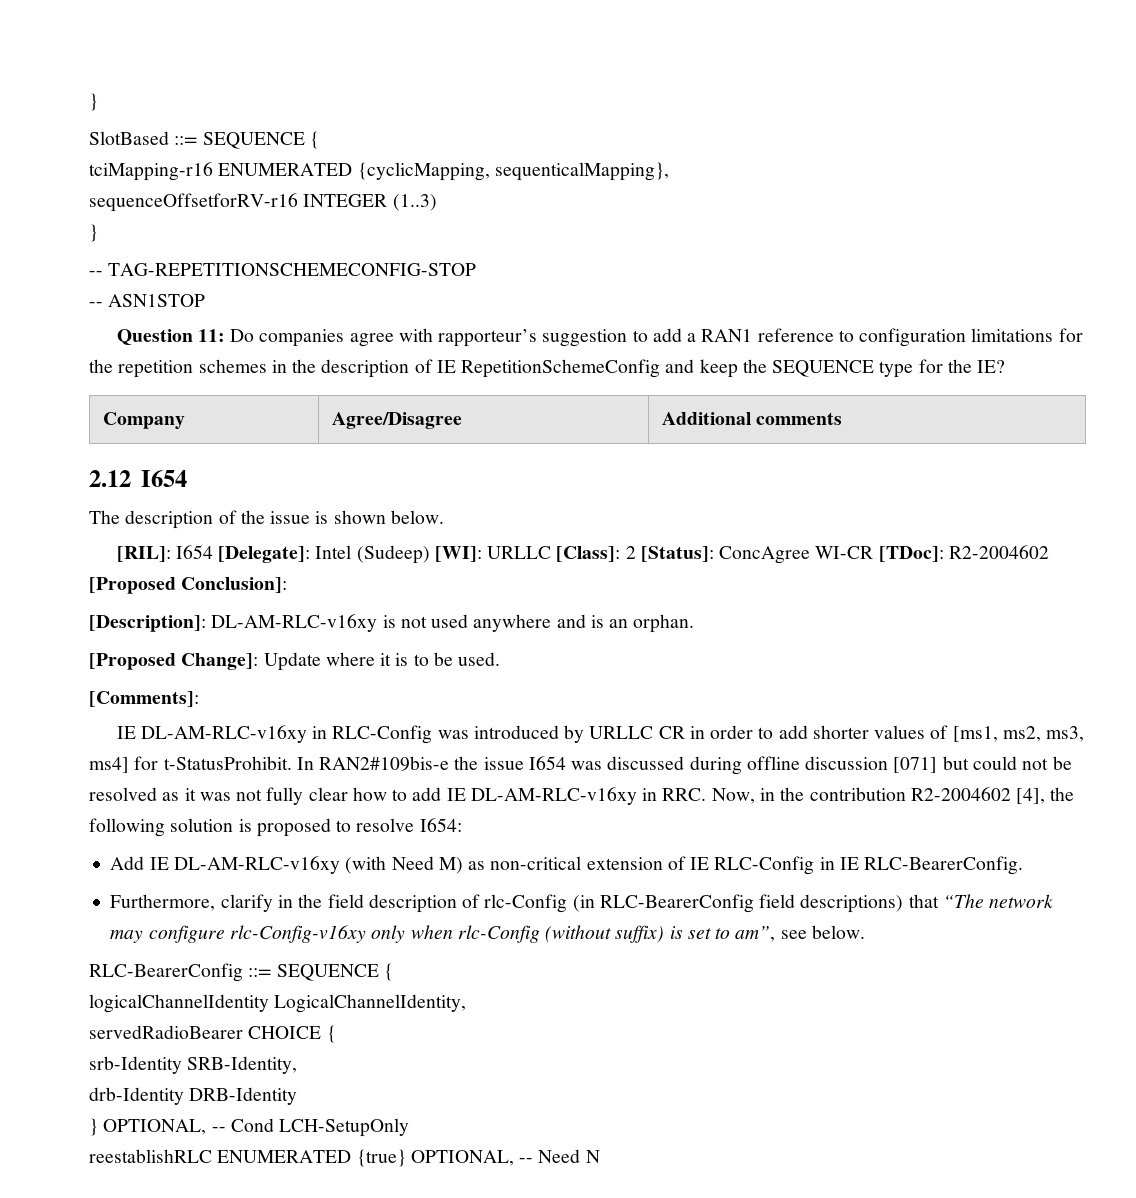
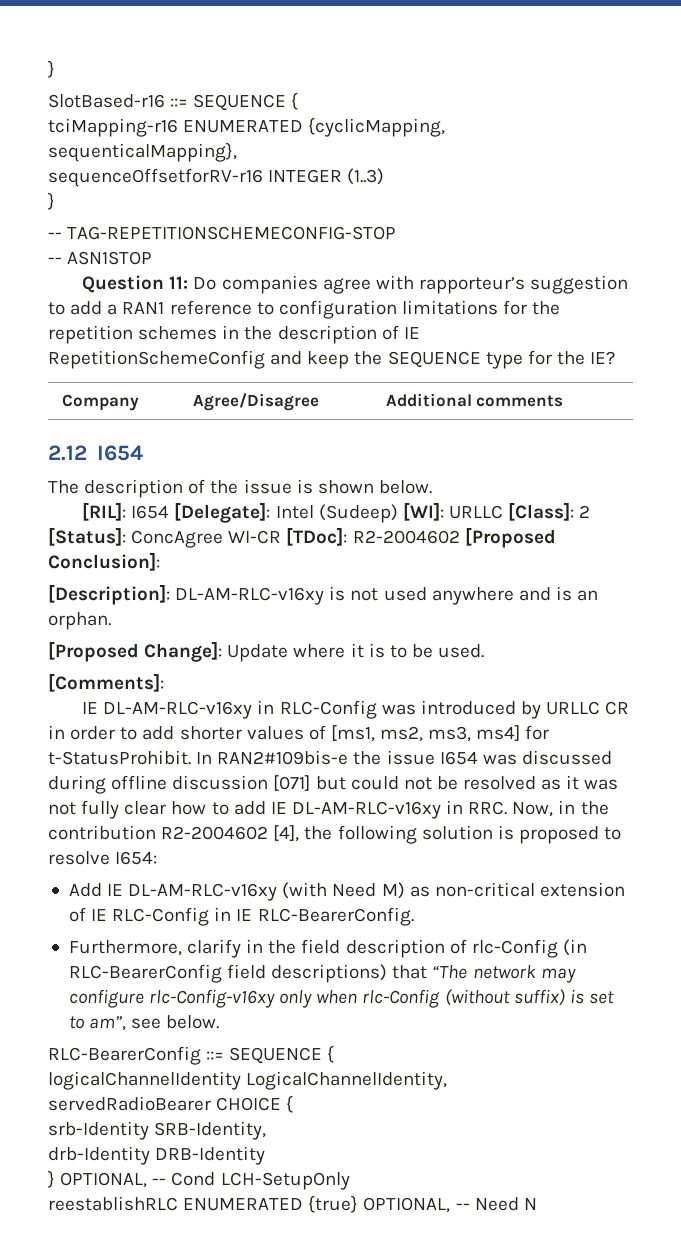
[89,93,98,111] [89,131,169,145] } // SlotBased -> [48,60,55,78] [48,94,165,108] } // SlotBased-r16

